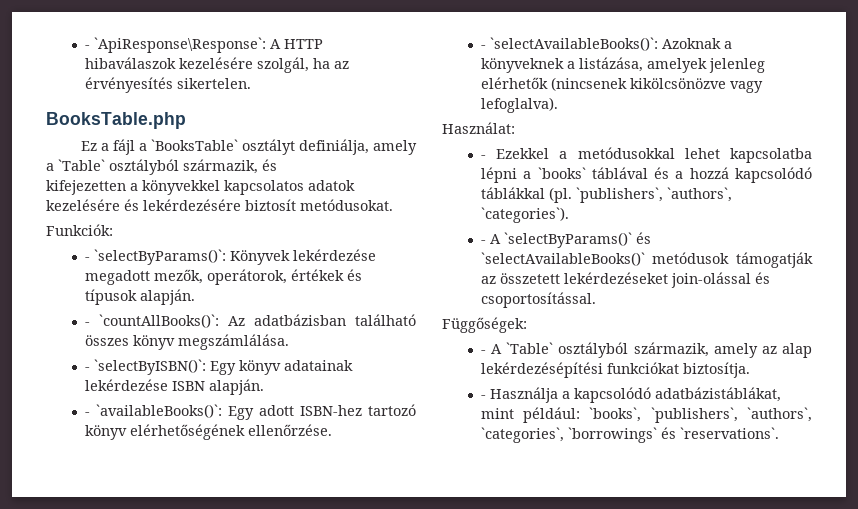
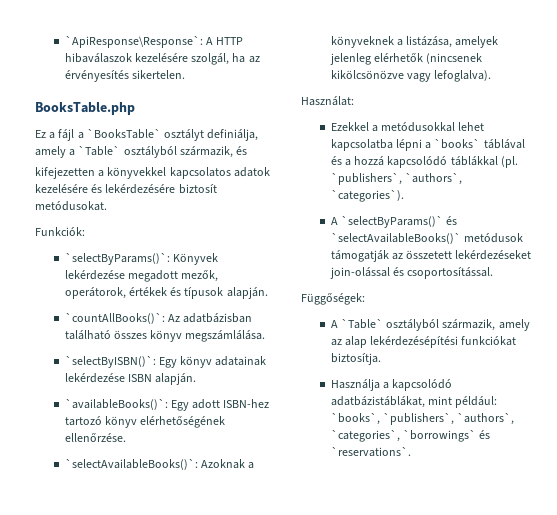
[84,45,90,49] - -> (64, 42) none
[84,257,90,261] - -> (85, 231) none
[84,322,90,326] - -> (268, 293) none
[84,367,90,371] - -> (266, 336) none
[84,412,90,416] - -> (197, 379) none
[480,45,486,49] - -> (126, 437) none
[480,155,486,159] - -> (354, 101) none
[480,240,486,244] - -> (404, 196) none
[480,350,486,354] - -> (365, 299) none
[480,395,486,399] - -> (381, 359) none

